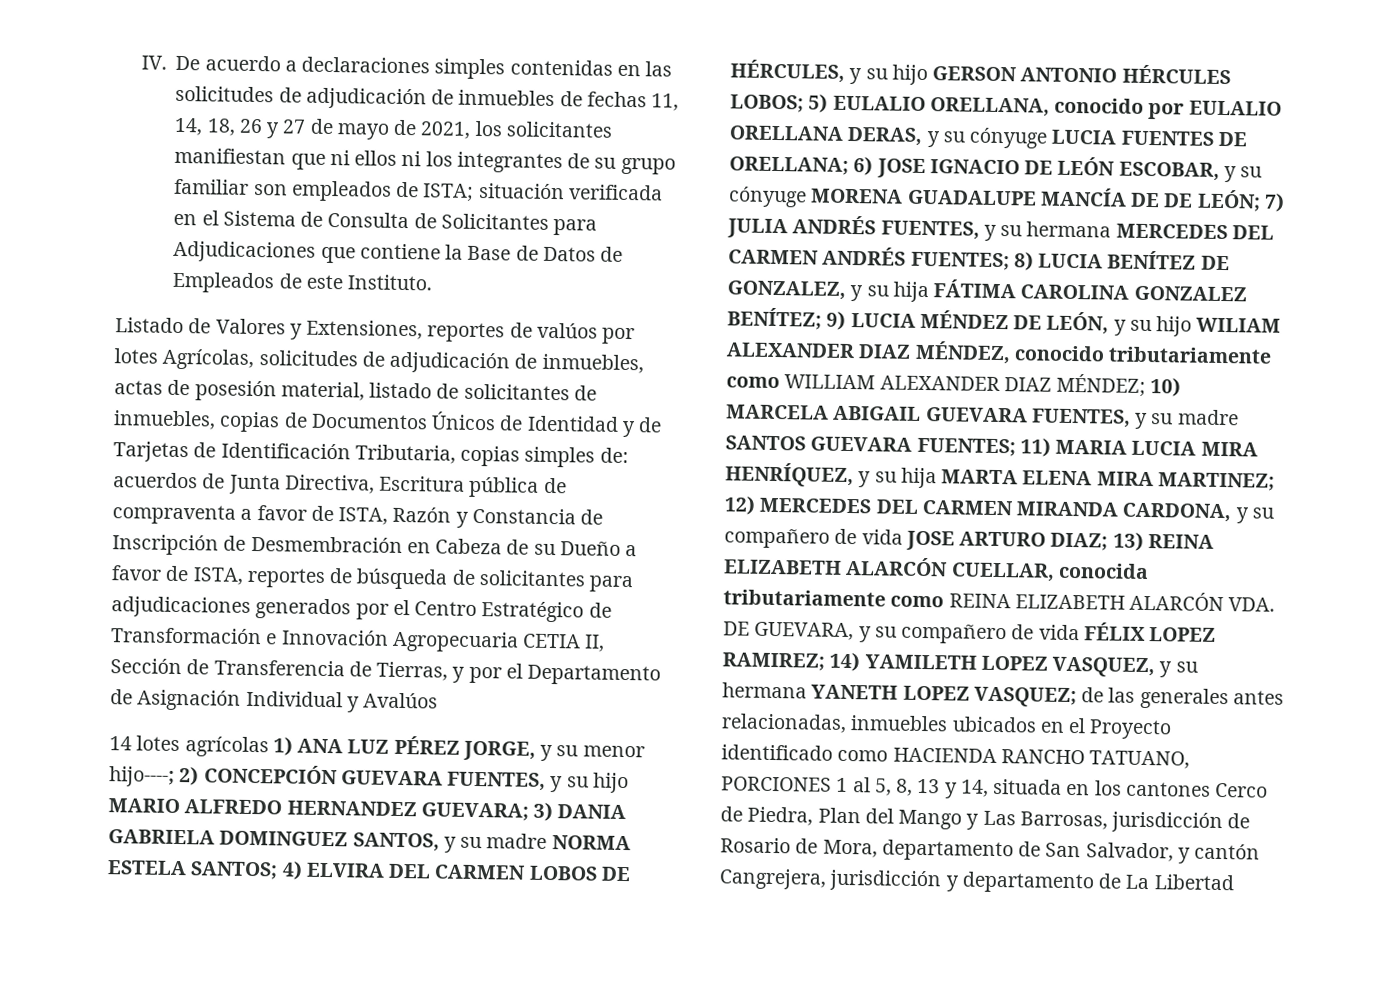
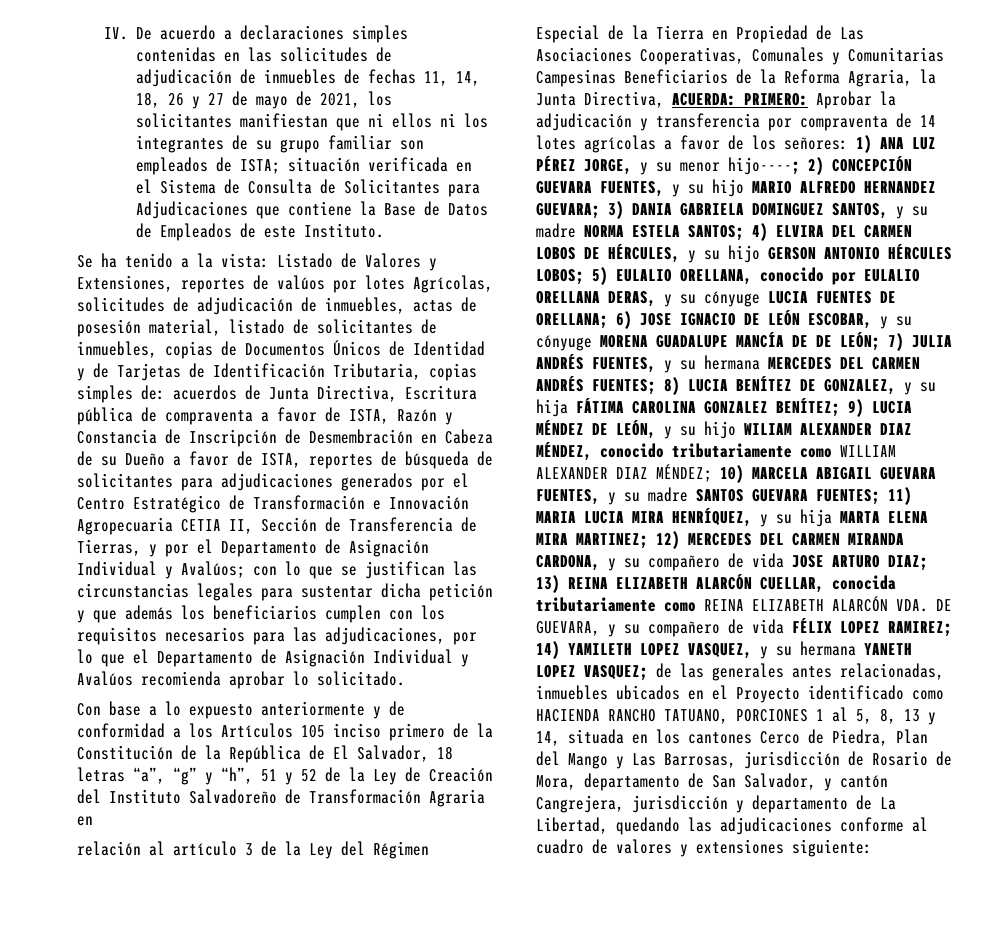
(433, 282) none -> [77,253,269,268] Se ha tenido a la vista:
[363,692,439,709] [109,735,269,758] Avalúos // 14 lotes agrícolas -> [181,561,477,579] [77,583,493,601] [77,605,445,623] [77,627,477,645] [77,649,469,667] [77,671,405,689] [77,701,405,719] [77,723,493,741] [77,745,453,763] [77,767,493,785] [77,789,485,807] [77,816,93,826] [77,841,429,859] [536,25,864,43] [536,47,944,65] [536,69,936,87] [536,91,896,109] [536,113,936,131] [536,135,848,153] Avalúos; con lo que se justifican las circunstancias legales para sustentar dicha petición y que además los beneficiarios cumplen con los requisitos necesarios para las adjudicaciones, por lo que el Departamento de Asignación Individual y Avalúos recomienda aprobar lo solicitado. // Con base a lo expuesto anteriormente y de conformidad a los Artículos 105 inciso primero de la Constitución de la República de El Salvador, 18 letras “a”, “g” y “h”, 51 y 52 de la Ley de Creación del Instituto Salvadoreño de Transformación Agraria en // relación al artículo 3 de la Ley del Régimen Especial de la Tierra en Propiedad de Las Asociaciones Cooperativas, Comunales y Comunitarias Campesinas Beneficiarios de la Reforma Agraria, la Junta Directiva, ACUERDA: PRIMERO: Aprobar la adjudicación y transferencia por compraventa de 14 lotes agrícolas a favor de los señores:
[1153,874,1234,891] Libertad -> [536,817,928,835] [536,839,872,857] Libertad, quedando las adjudicaciones conforme al cuadro de valores y extensiones siguiente:

